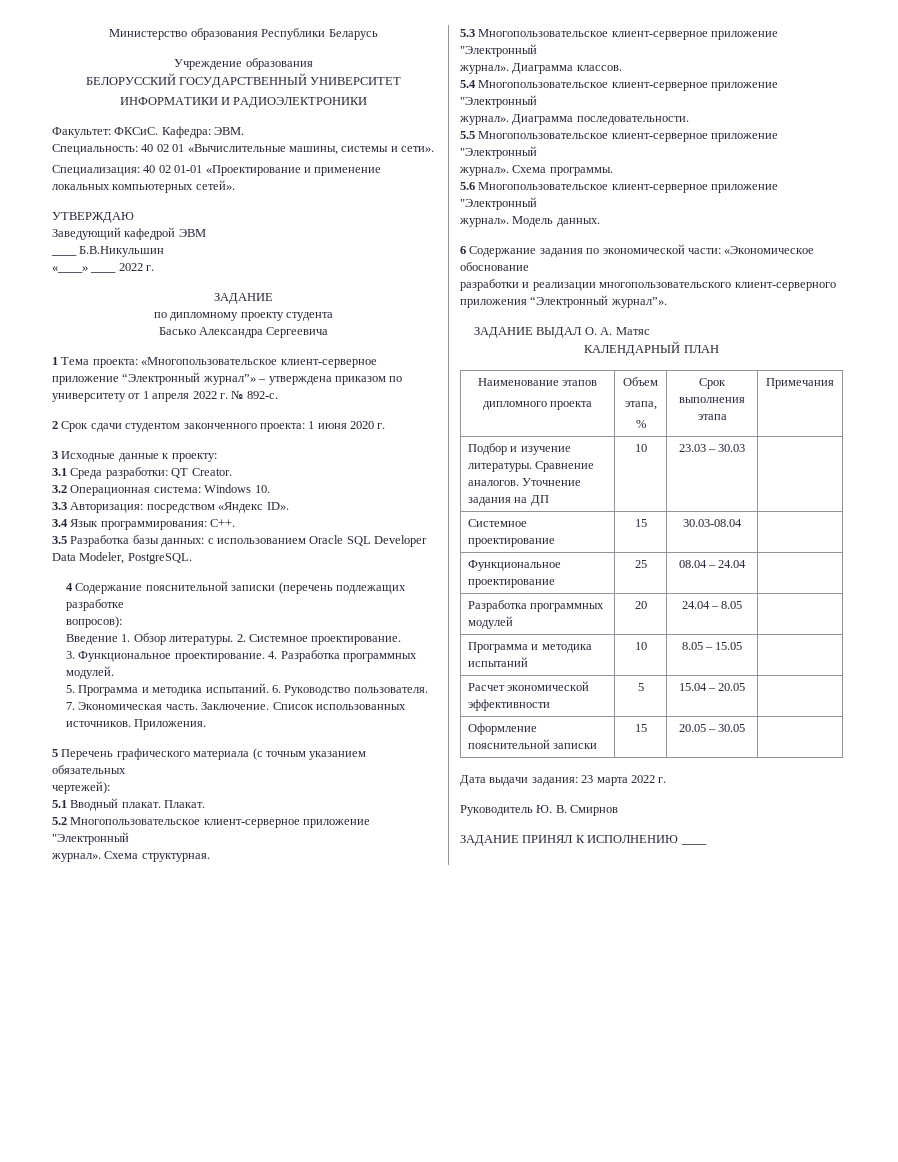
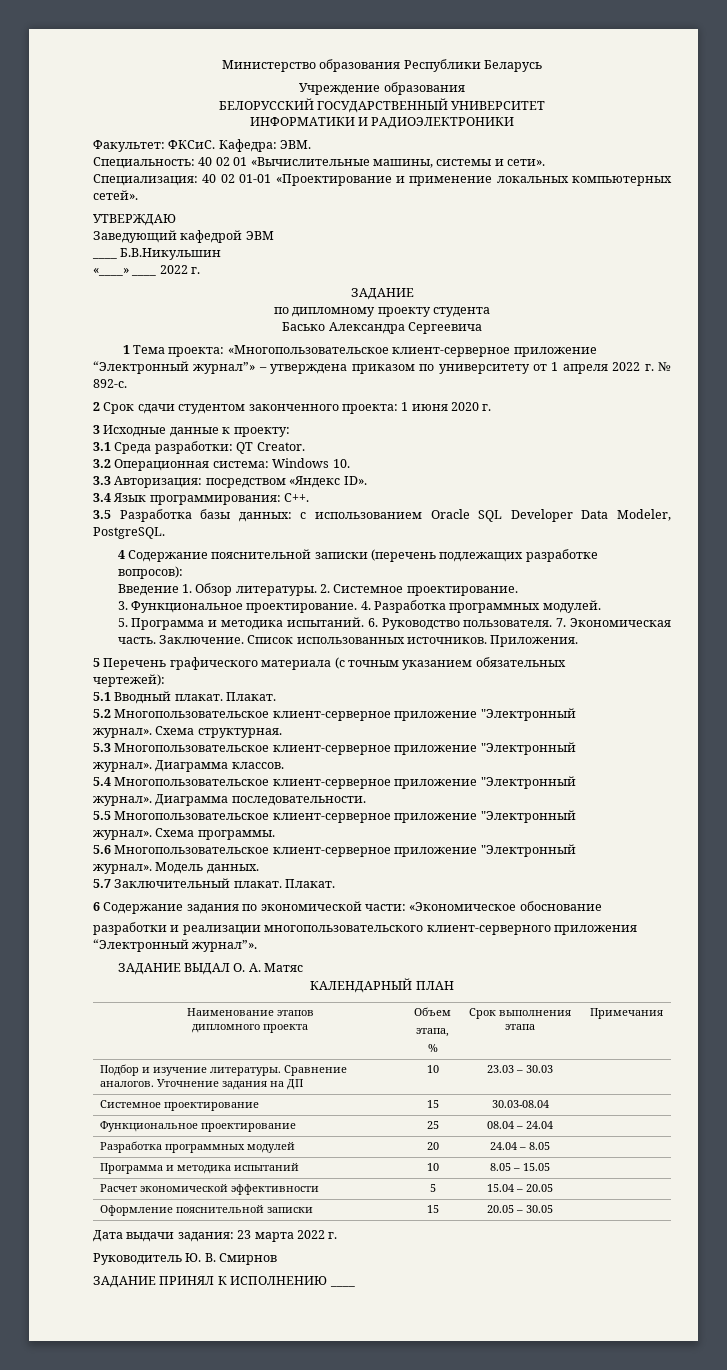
(600, 222) none -> [93,878,336,888] // 5.7 Заключительный плакат. Плакат.

